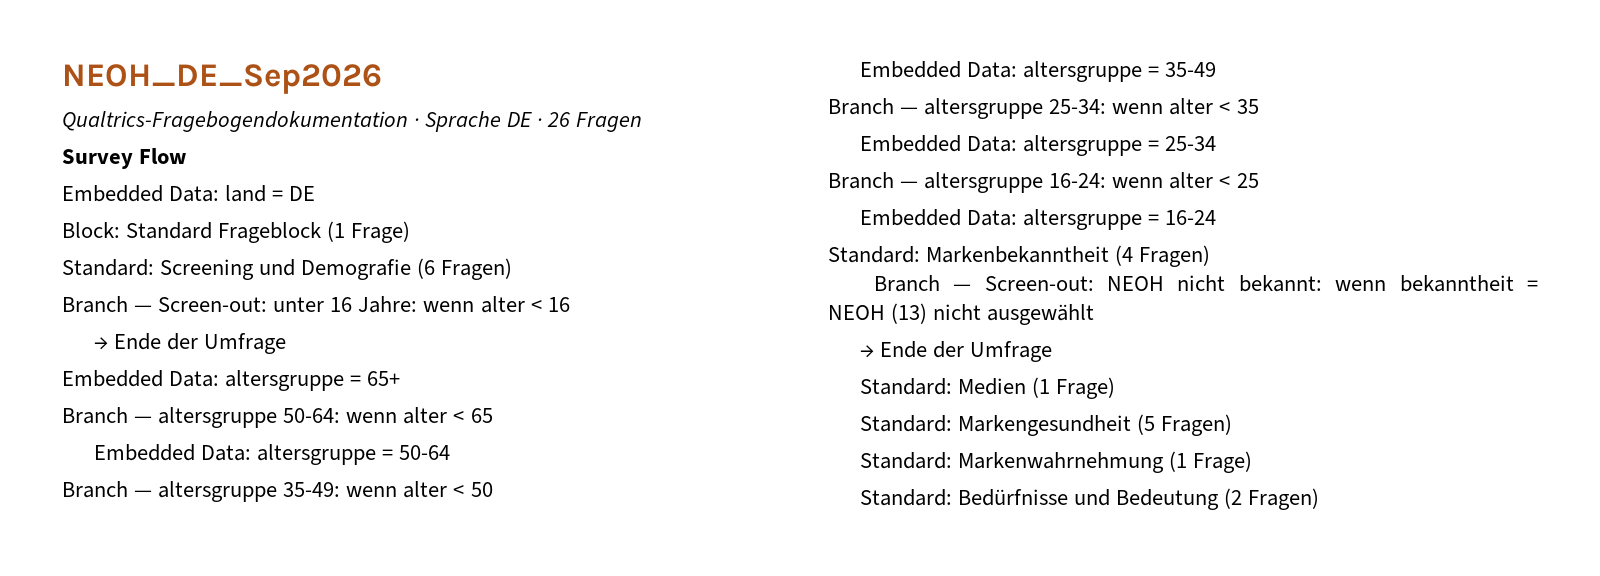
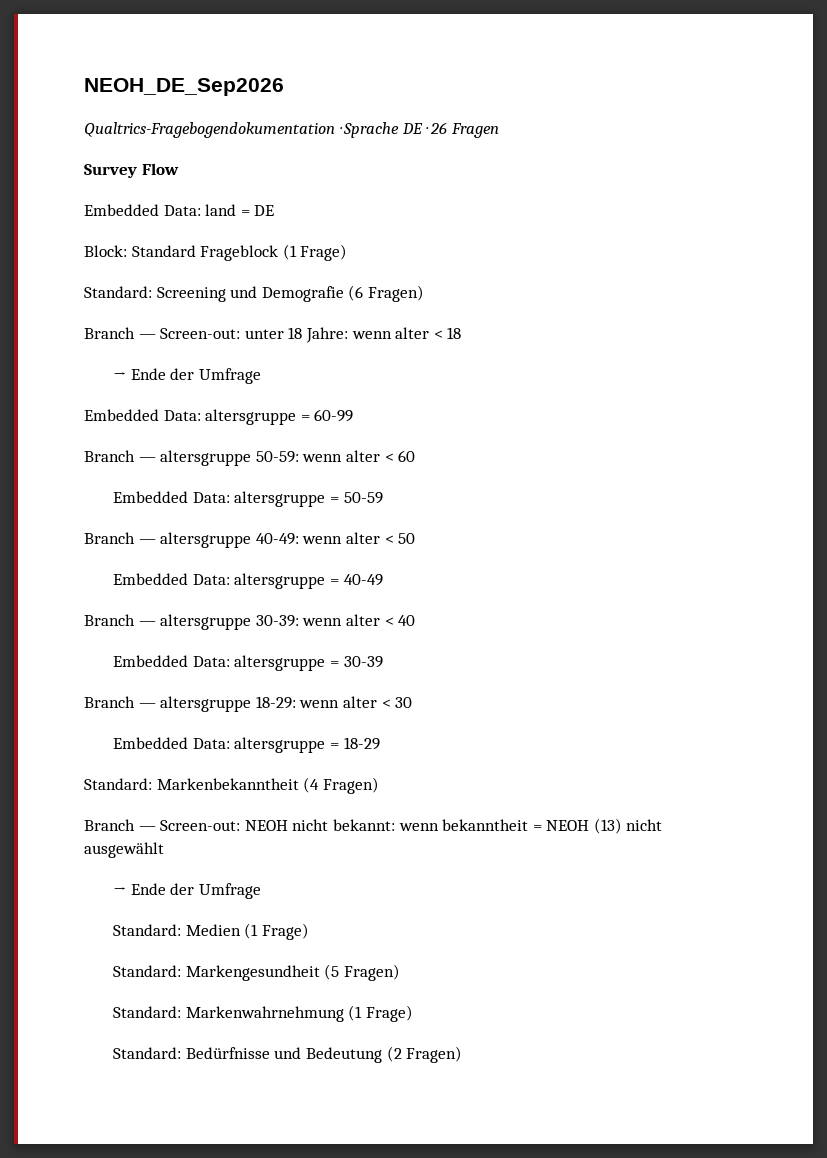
[330,297,353,312] 16 -> [288,327,303,339] 18
[547,297,570,312] 16 -> [447,327,462,339] 18
[367,371,401,386] [62,407,493,428] [93,444,451,465] [62,481,341,502] 65+ // Branch — altersgruppe 50-64: wenn alter < 65 // Embedded Data: altersgruppe = 50-64 // Branch — altersgruppe 35-49: -> [314,409,354,422] [84,450,416,466] [113,491,383,507] [84,532,299,548] 60-99 // Branch — altersgruppe 50-59: wenn alter < 60 // Embedded Data: altersgruppe = 50-59 // Branch — altersgruppe 40-49:
[1165,62,1217,77] [828,98,1259,119] [859,135,1217,156] [828,172,1259,193] [859,209,1217,230] 35-49 // Branch — altersgruppe 25-34: wenn alter < 35 // Embedded Data: altersgruppe = 25-34 // Branch — altersgruppe 16-24: wenn alter < 25 // Embedded Data: altersgruppe = 16-24 -> [343,574,383,586] [84,614,416,630] [113,655,383,671] [84,696,413,712] [113,737,380,753] 40-49 // Branch — altersgruppe 30-39: wenn alter < 40 // Embedded Data: altersgruppe = 30-39 // Branch — altersgruppe 18-29: wenn alter < 30 // Embedded Data: altersgruppe = 18-29

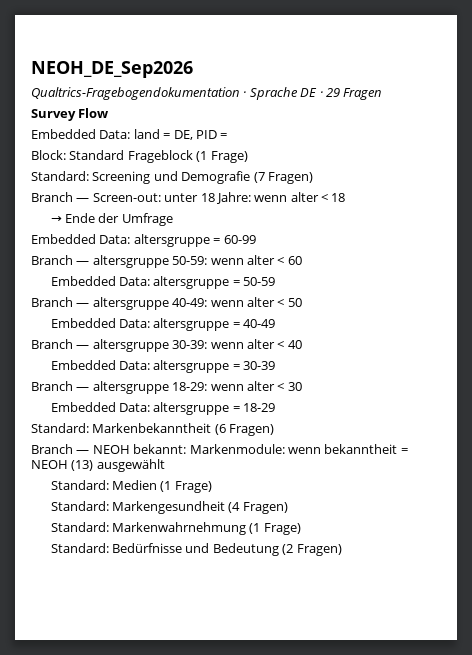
[429,122,447,134] 26 -> [325,88,340,97] 29
[254,205,275,216] DE -> [173,130,228,140] DE, PID =
[348,285,364,301] (6 -> [253,172,265,183] (7
[303,777,379,794] [84,819,395,831] (4 Fragen) // Branch — Screen-out: NEOH nicht bekannt: -> [214,424,275,436] [31,444,285,454] (6 Fragen) // Branch — NEOH bekannt: Markenmodule:
[626,819,663,831] nicht -> (94, 465) none
[113,883,261,899] // → Ende der Umfrage -> (165, 465) none
[324,964,340,980] (5 -> [228,502,241,513] (4

